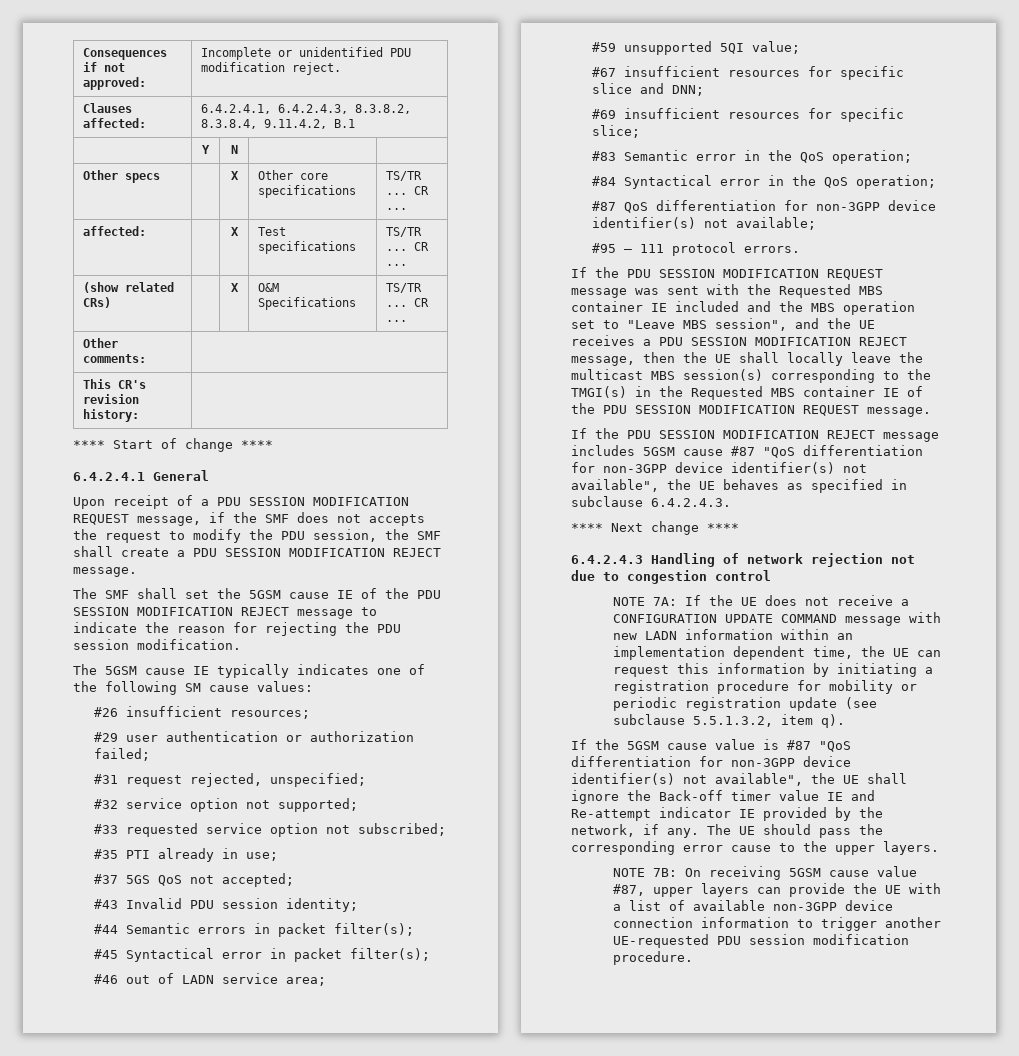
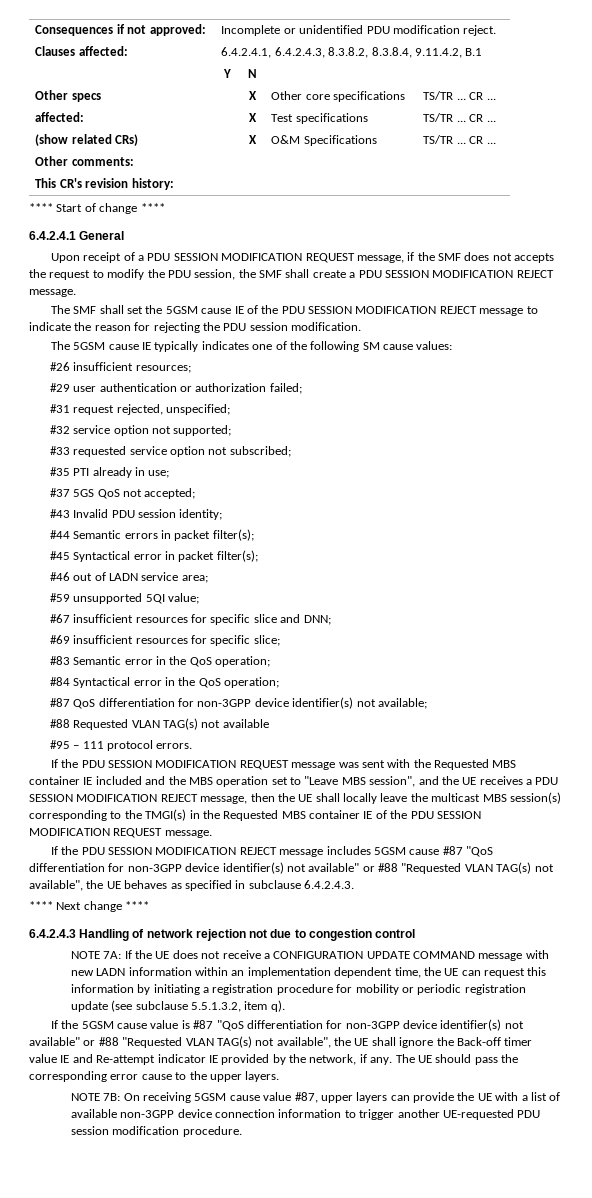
(816, 223) none -> [49,718,269,730] // #88 Requested VLAN TAG(s) not available
(867, 468) none -> [308,862,554,874] available" or #88 "Requested VLAN TAG(s) not
(707, 779) none -> [29,1036,275,1048] available" or #88 "Requested VLAN TAG(s) not

